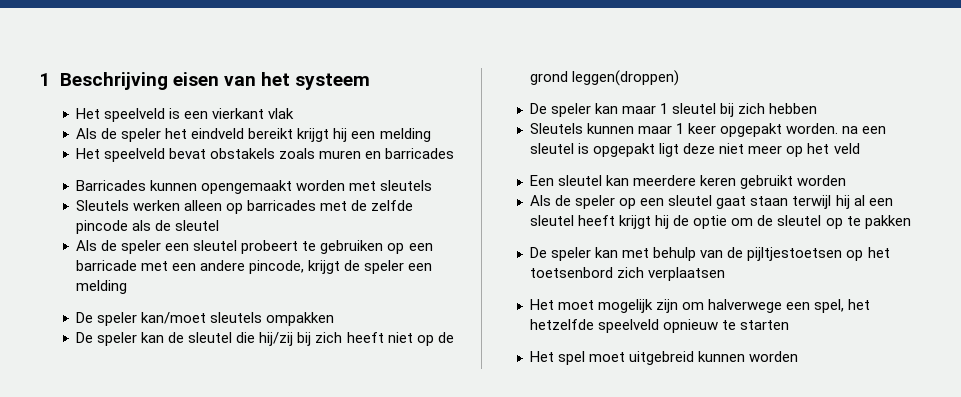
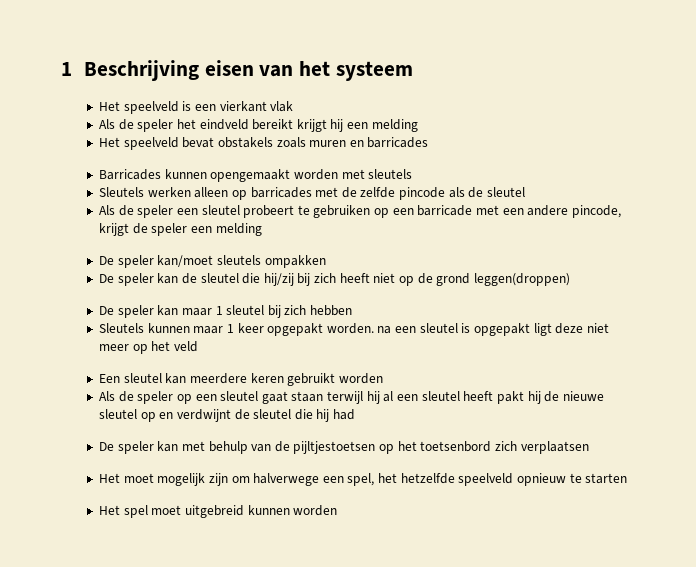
[619,215,652,229] krijgt -> [496,391,524,404] pakt
[693,215,911,229] optie om de sleutel op te pakken -> [562,391,604,401] [98,409,356,422] nieuwe sleutel op en verdwijnt de sleutel die hij had

